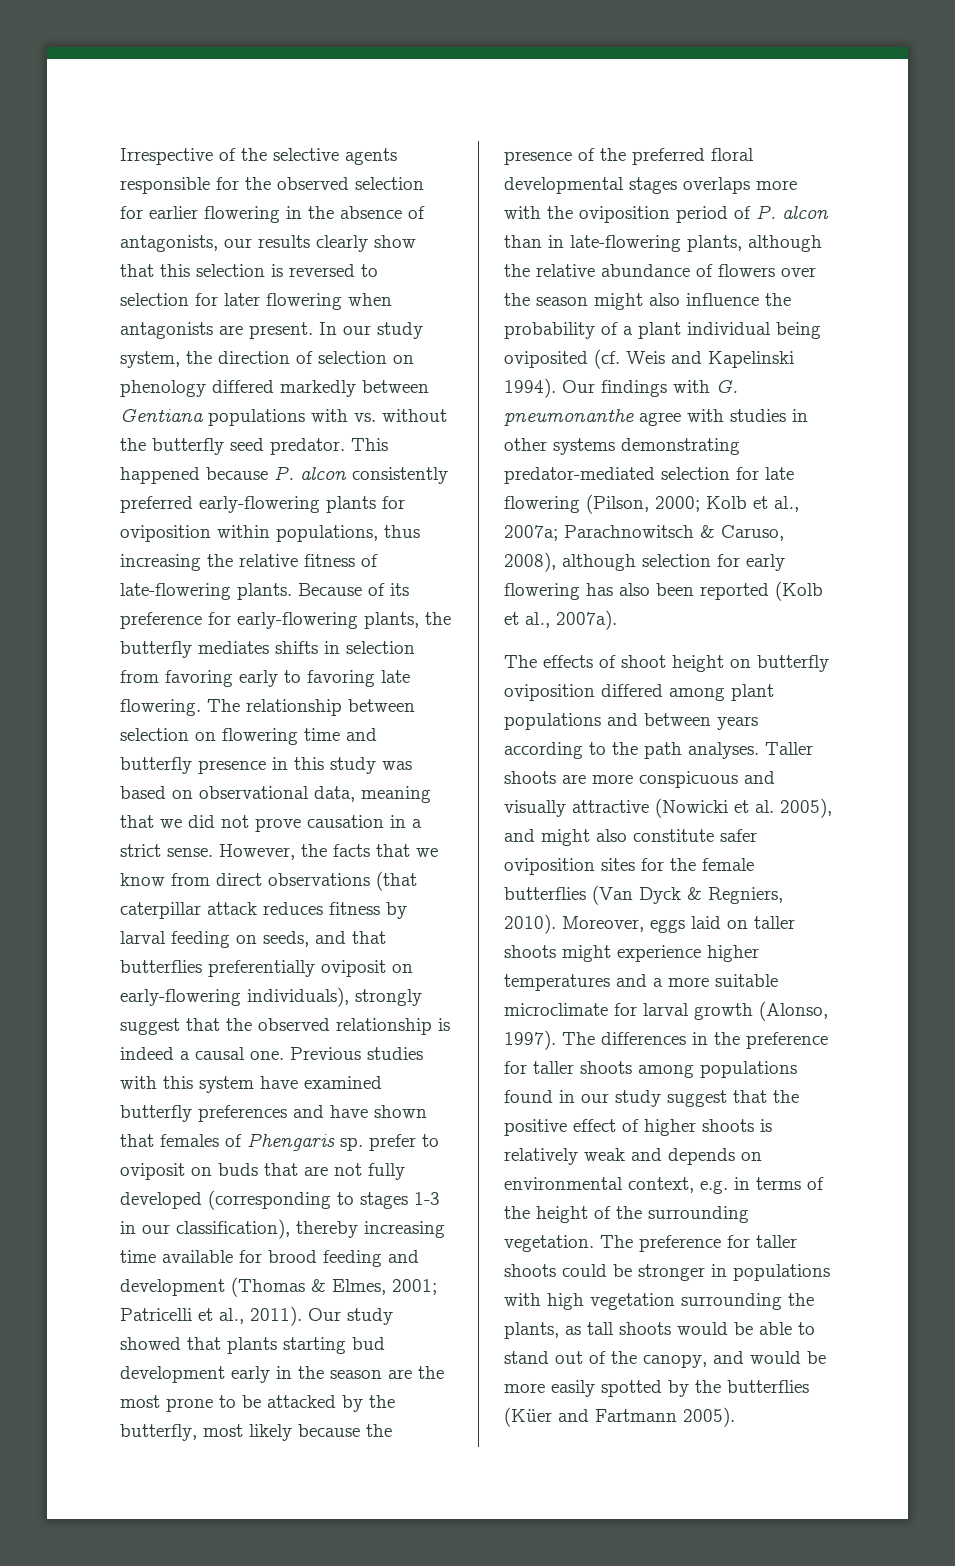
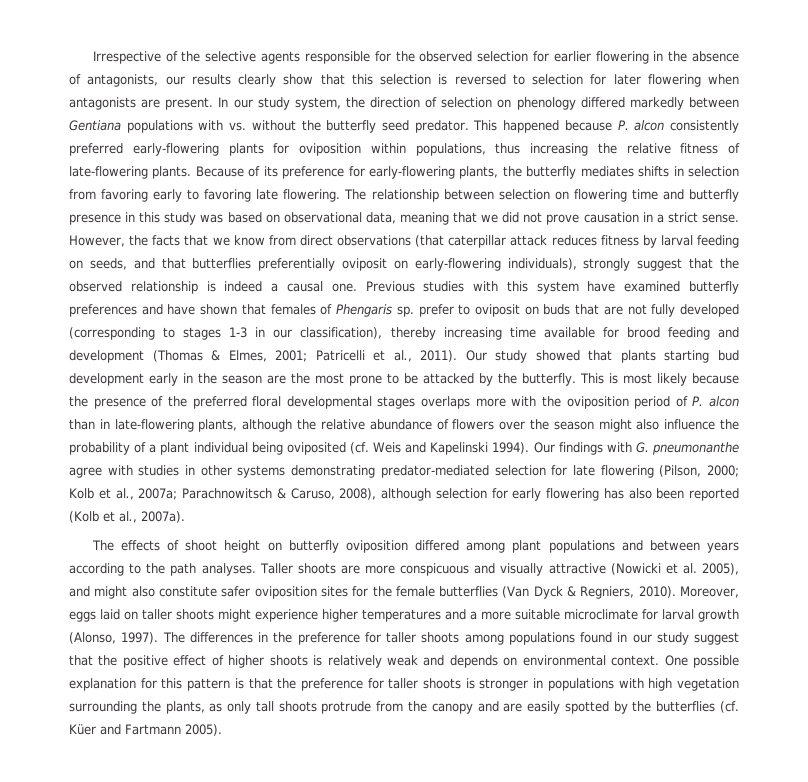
[120,1424,197,1441] butterfly, -> [522,373,618,386] butterfly. This is
[628,1177,824,1194] [504,1206,749,1223] [504,1235,797,1252] [504,1264,632,1277] context, e.g. in terms of the height of the surrounding vegetation. The preference for taller shoots could be -> [611,655,739,668] [69,678,475,691] context. One possible explanation for this pattern is that the preference for taller shoots is
(581, 1330) none -> [227,701,252,714] only
[677,1322,815,1335] [504,1351,826,1368] [504,1383,545,1393] would be able to stand out of the canopy, and would be more -> [321,701,523,714] protrude from the canopy and are
[504,1407,552,1427] (Küer -> [720,701,740,713] [69,724,96,735] (cf. Küer

